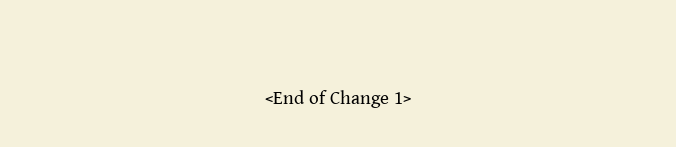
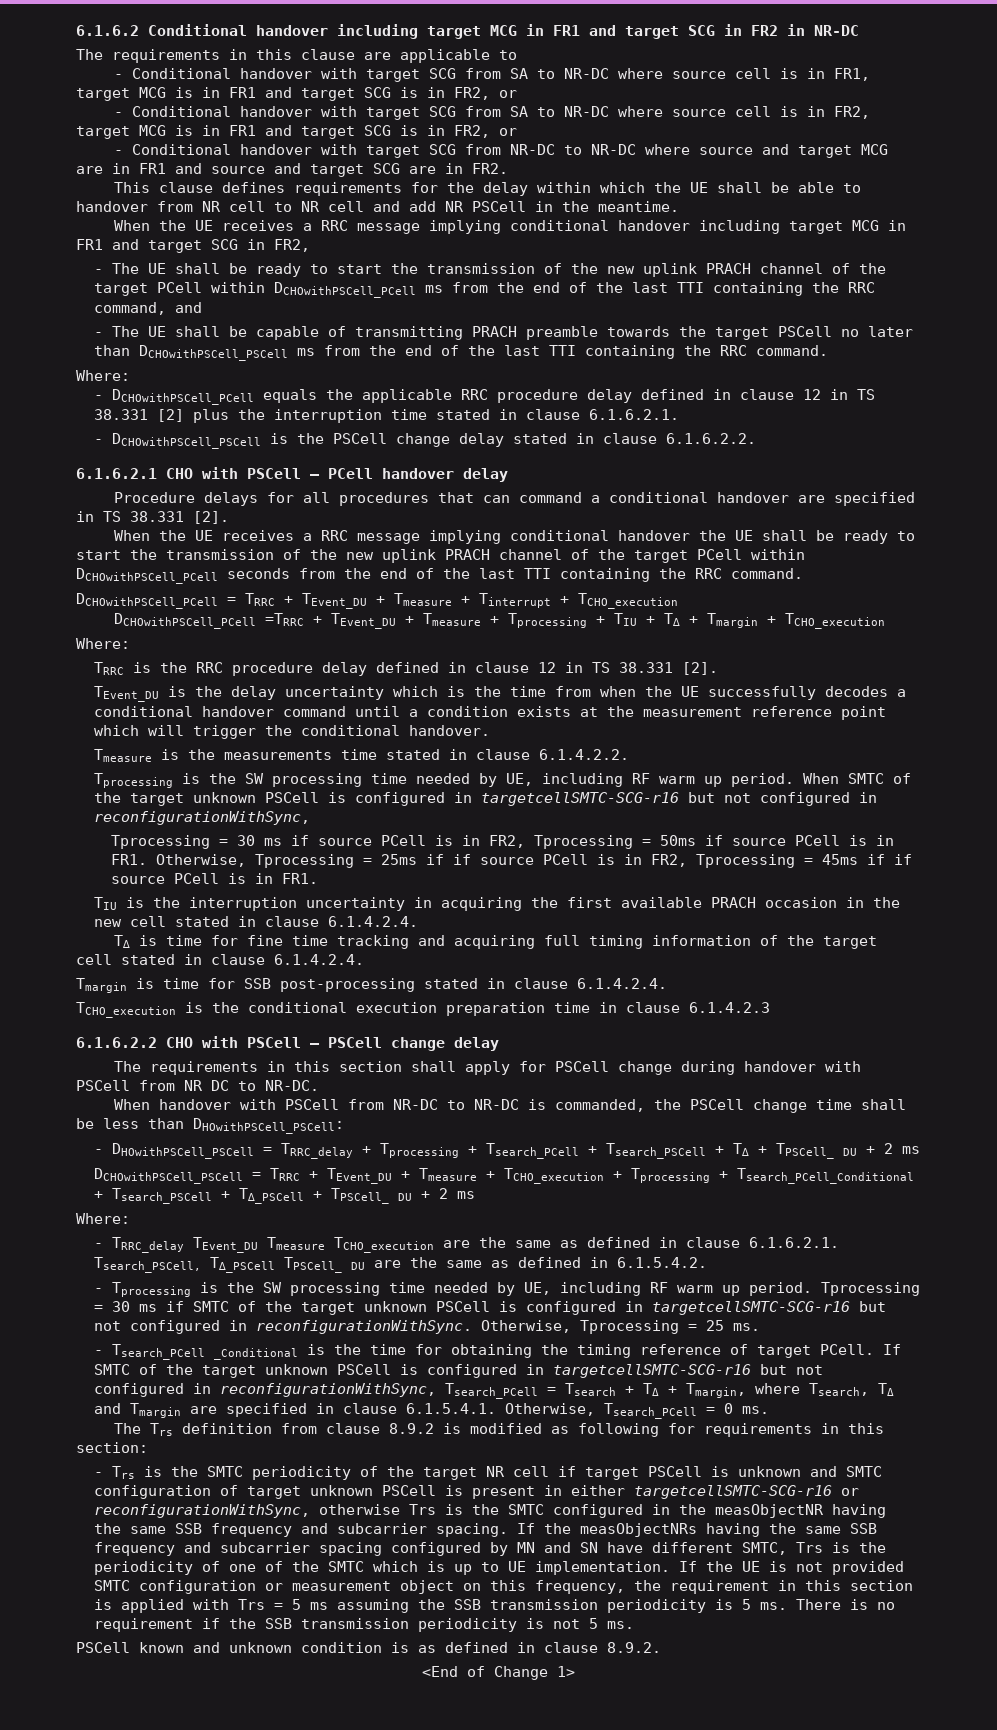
(265, 97) none -> [76,24,859,39] [76,49,517,63] [113,68,870,82] [76,87,517,101] [113,106,870,120] [76,125,517,139] [113,144,888,158] [76,163,508,177] [113,182,861,196] [76,201,679,212] [113,220,906,234] [76,239,310,253] [93,263,886,277] [93,282,875,298] [93,302,202,315] [93,326,913,340] [93,345,828,361] [76,370,130,381] [93,389,875,405] [93,409,679,423] [93,433,756,449] [76,467,508,482] [113,492,915,506] [76,511,229,524] [113,530,915,544] [76,549,805,563] [76,568,803,584] [76,593,678,609] [113,613,885,629] [76,638,130,649] [93,662,718,676] [93,686,906,702] [93,706,886,720] [93,725,490,739] [93,749,629,762] [93,773,911,788] [93,792,877,806] [93,811,310,825] [111,835,895,849] [111,854,913,868] [111,873,319,884] [93,897,900,911] [93,916,418,927] [113,935,877,949] [76,954,364,965] [76,978,667,993] [76,1002,770,1018] [76,1036,499,1051] [113,1061,861,1075] [76,1080,319,1091] [113,1099,906,1113] [76,1118,344,1134] [93,1143,920,1159] [93,1168,914,1184] [93,1188,475,1204] [76,1213,130,1224] [93,1237,839,1253] [93,1257,707,1273] [93,1282,920,1297] [93,1301,886,1315] [93,1320,760,1334] [93,1344,901,1360] [93,1364,823,1378] [93,1383,894,1399] [93,1403,769,1419] [113,1423,884,1437] [76,1442,148,1453] [93,1466,882,1480] [93,1485,859,1499] [93,1504,886,1518] [93,1523,877,1537] [93,1542,886,1556] [93,1561,904,1575] [93,1580,913,1594] [93,1599,895,1613] [93,1618,634,1632] [76,1642,661,1653] 6.1.6.2 Conditional handover including target MCG in FR1 and target SCG in FR2 in NR-DC // The requirements in this clause are applicable to // - Conditional handover with target SCG from SA to NR-DC where source cell is in FR1, target MCG is in FR1 and target SCG is in FR2, or // - Conditional handover with target SCG from SA to NR-DC where source cell is in FR2, target MCG is in FR1 and target SCG is in FR2, or // - Conditional handover with target SCG from NR-DC to NR-DC where source and target MCG are in FR1 and source and target SCG are in FR2. // This clause defines requirements for the delay within which the UE shall be able to handover from NR cell to NR cell and add NR PSCell in the meantime. // When the UE receives a RRC message implying conditional handover including target MCG in FR1 and target SCG in FR2, // - The UE shall be ready to start the transmission of the new uplink PRACH channel of the target PCell within DCHOwithPSCell_PCell ms from the end of the last TTI containing the RRC command, and // - The UE shall be capable of transmitting PRACH preamble towards the target PSCell no later than DCHOwithPSCell_PSCell ms from the end of the last TTI containing the RRC command. // Where: // - DCHOwithPSCell_PCell equals the applicable RRC procedure delay defined in clause 12 in TS 38.331 [2] plus the interruption time stated in clause 6.1.6.2.1. // - DCHOwithPSCell_PSCell is the PSCell change delay stated in clause 6.1.6.2.2. // 6.1.6.2.1 CHO with PSCell – PCell handover delay // Procedure delays for all procedures that can command a conditional handover are specified in TS 38.331 [2]. // When the UE receives a RRC message implying conditional handover the UE shall be ready to start the transmission of the new uplink PRACH channel of the target PCell within DCHOwithPSCell_PCell seconds from the end of the last TTI containing the RRC command. // DCHOwithPSCell_PCell = TRRC + TEvent_DU + Tmeasure + Tinterrupt + TCHO_execution // DCHOwithPSCell_PCell =TRRC + TEvent_DU + Tmeasure + Tprocessing + TIU + T∆ + Tmargin + TCHO_execution // Where: // TRRC is the RRC procedure delay defined in clause 12 in TS 38.331 [2]. // TEvent_DU is the delay uncertainty which is the time from when the UE successfully decodes a conditional handover command until a condition exists at the measurement reference point which will trigger the conditional handover. // Tmeasure is the measurements time stated in clause 6.1.4.2.2. // Tprocessing is the SW processing time needed by UE, including RF warm up period. When SMTC of the target unknown PSCell is configured in targetcellSMTC-SCG-r16 but not configured in reconfigurationWithSync, // Tprocessing = 30 ms if source PCell is in FR2, Tprocessing = 50ms if source PCell is in FR1. Otherwise, Tprocessing = 25ms if if source PCell is in FR2, Tprocessing = 45ms if if source PCell is in FR1. // TIU is the interruption uncertainty in acquiring the first available PRACH occasion in the new cell stated in clause 6.1.4.2.4. // T∆ is time for fine time tracking and acquiring full timing information of the target cell stated in clause 6.1.4.2.4. // Tmargin is time for SSB post-processing stated in clause 6.1.4.2.4. // TCHO_execution is the conditional execution preparation time in clause 6.1.4.2.3 // 6.1.6.2.2 CHO with PSCell – PSCell change delay // The requirements in this section shall apply for PSCell change during handover with PSCell from NR DC to NR-DC. // When handover with PSCell from NR-DC to NR-DC is commanded, the PSCell change time shall be less than DHOwithPSCell_PSCell: // - DHOwithPSCell_PSCell = TRRC_delay + Tprocessing + Tsearch_PCell + Tsearch_PSCell + T∆ + TPSCell_ DU + 2 ms // DCHOwithPSCell_PSCell = TRRC + TEvent_DU + Tmeasure + TCHO_execution + Tprocessing + Tsearch_PCell_Conditional + Tsearch_PSCell + T∆_PSCell + TPSCell_ DU + 2 ms // Where: // - TRRC_delay TEvent_DU Tmeasure TCHO_execution are the same as defined in clause 6.1.6.2.1. Tsearch_PSCell, T∆_PSCell TPSCell_ DU are the same as defined in 6.1.5.4.2. // - Tprocessing is the SW processing time needed by UE, including RF warm up period. Tprocessing = 30 ms if SMTC of the target unknown PSCell is configured in targetcellSMTC-SCG-r16 but not configured in reconfigurationWithSync. Otherwise, Tprocessing = 25 ms. // - Tsearch_PCell _Conditional is the time for obtaining the timing reference of target PCell. If SMTC of the target unknown PSCell is configured in targetcellSMTC-SCG-r16 but not configured in reconfigurationWithSync, Tsearch_PCell = Tsearch + TΔ + Tmargin, where Tsearch, TΔ and Tmargin are specified in clause 6.1.5.4.1. Otherwise, Tsearch_PCell = 0 ms. // The Trs definition from clause 8.9.2 is modified as following for requirements in this section: // - Trs is the SMTC periodicity of the target NR cell if target PSCell is unknown and SMTC configuration of target unknown PSCell is present in either targetcellSMTC-SCG-r16 or reconfigurationWithSync, otherwise Trs is the SMTC configured in the measObjectNR having the same SSB frequency and subcarrier spacing. If the measObjectNRs having the same SSB frequency and subcarrier spacing configured by MN and SN have different SMTC, Trs is the periodicity of one of the SMTC which is up to UE implementation. If the UE is not provided SMTC configuration or measurement object on this frequency, the requirement in this section is applied with Trs = 5 ms assuming the SSB transmission periodicity is 5 ms. There is no requirement if the SSB transmission periodicity is not 5 ms. // PSCell known and unknown condition is as defined in clause 8.9.2. //

